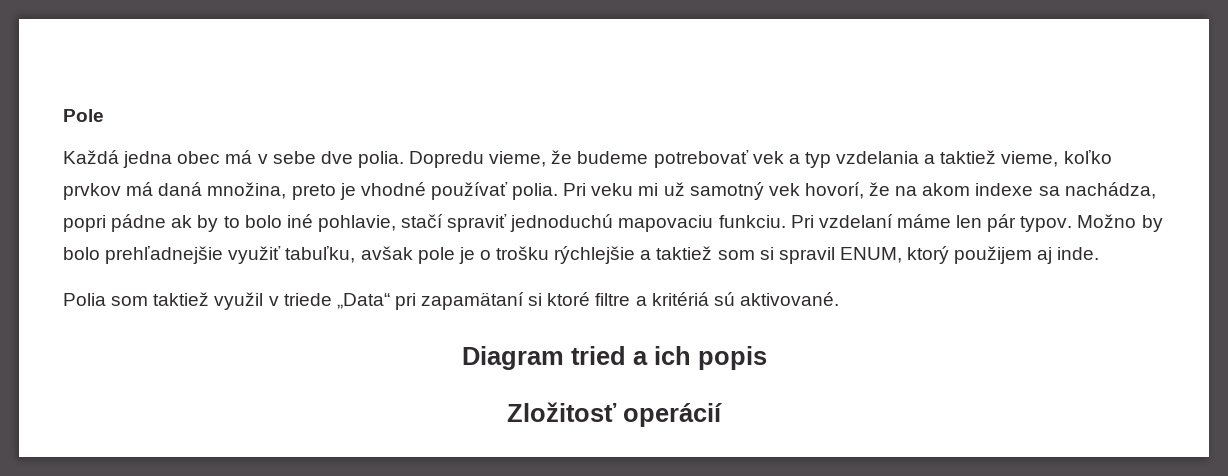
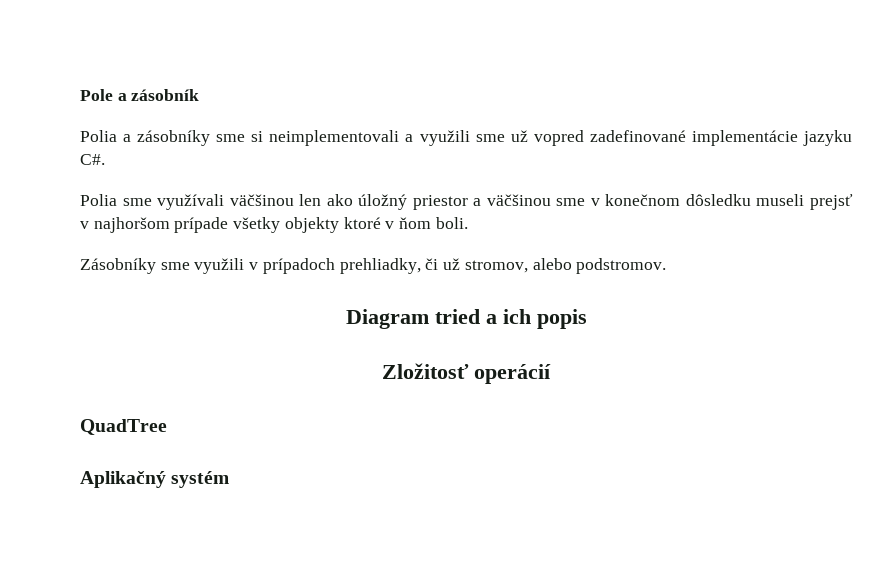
[63,150,1112,168] [63,182,1156,200] [63,214,1163,232] [63,246,1100,264] [63,292,839,310] // Každá jedna obec má v sebe dve polia. Dopredu vieme, že budeme potrebovať vek a typ vzdelania a taktiež vieme, koľko prvkov má daná množina, preto je vhodné používať polia. Pri veku mi už samotný vek hovorí, že na akom indexe sa nachádza, popri pádne ak by to bolo iné pohlavie, stačí spraviť jednoduchú mapovaciu funkciu. Pri vzdelaní máme len pár typov. Možno by bolo prehľadnejšie využiť tabuľku, avšak pole je o trošku rýchlejšie a taktiež som si spravil ENUM, ktorý použijem aj inde. // Polia som taktiež využil v triede „Data“ pri zapamätaní si ktoré filtre a kritériá sú aktivované. -> [117,89,200,101] [80,130,853,146] [80,154,105,165] [80,194,853,210] [80,217,468,233] [80,258,667,274] a zásobník // Polia a zásobníky sme si neimplementovali a využili sme už vopred zadefinované implementácie jazyku C#. // Polia sme využívali väčšinou len ako úložný priestor a väčšinou sme v konečnom dôsledku museli prejsť v najhoršom prípade všetky objekty ktoré v ňom boli. // Zásobníky sme využili v prípadoch prehliadky, či už stromov, alebo podstromov.
(722, 415) none -> [80,419,167,435] [80,471,230,488] // QuadTree // Aplikačný systém

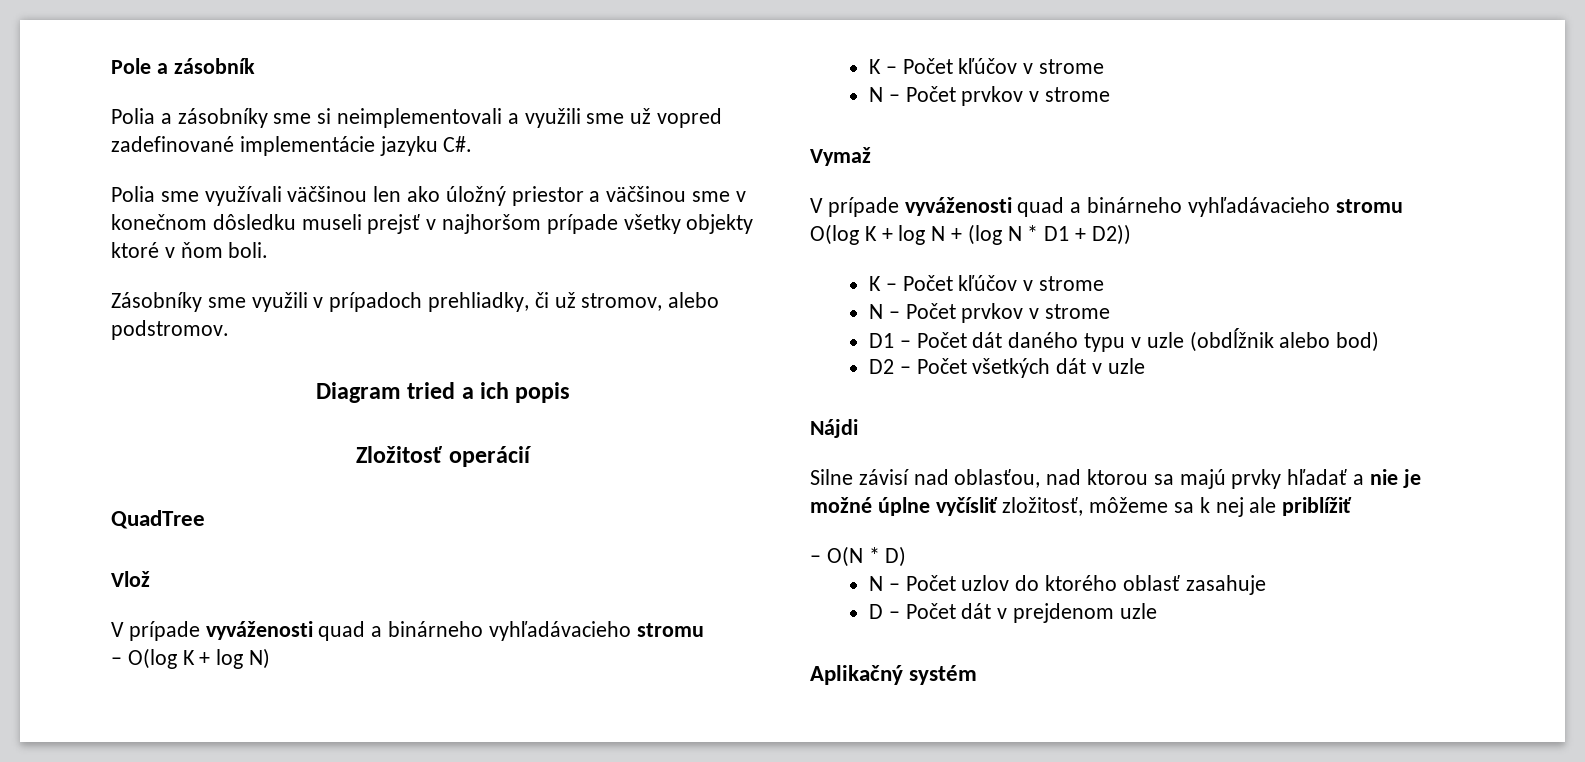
(167, 427) none -> [111,571,150,587] [111,621,704,641] [111,648,271,669] [869,58,1105,74] [869,86,1111,106] [810,147,871,166] [810,197,1403,217] [810,224,1131,245] [869,275,1105,291] [869,303,1111,323] [869,328,1380,352] [869,358,1145,378] [810,419,858,438] [810,469,1421,489] [810,497,1353,517] [810,546,907,567] [869,575,1266,595] [869,603,1157,623] // Vlož // V prípade vyváženosti quad a binárneho vyhľadávacieho stromu // – O(log K + log N) // K – Počet kľúčov v strome // N – Počet prvkov v strome // Vymaž // V prípade vyváženosti quad a binárneho vyhľadávacieho stromu // O(log K + log N + (log N * D1 + D2)) // K – Počet kľúčov v strome // N – Počet prvkov v strome // D1 – Počet dát daného typu v uzle (obdĺžnik alebo bod) // D2 – Počet všetkých dát v uzle // Nájdi // Silne závisí nad oblasťou, nad ktorou sa majú prvky hľadať a nie je možné úplne vyčísliť zložitosť, môžeme sa k nej ale priblížiť // – O(N * D) // N – Počet uzlov do ktorého oblasť zasahuje // D – Počet dát v prejdenom uzle

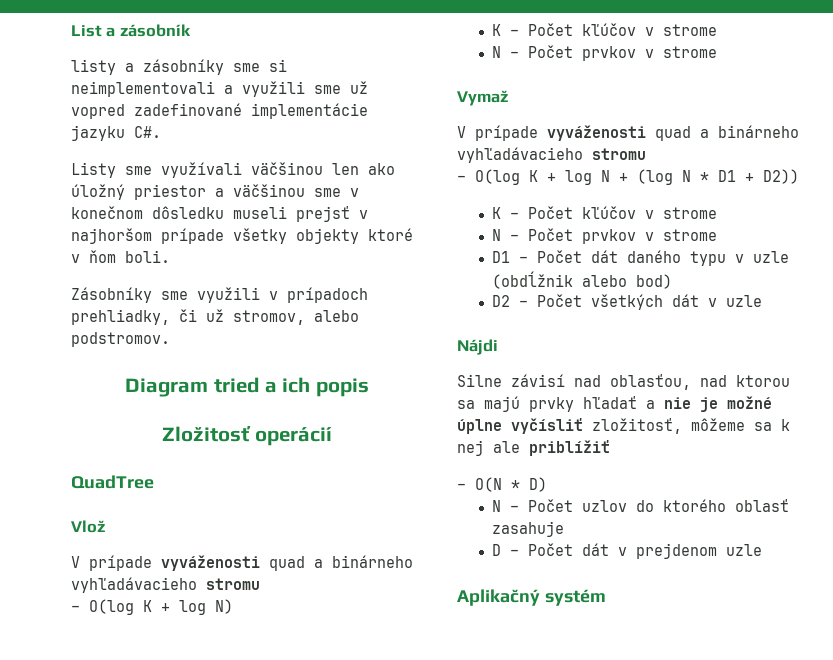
[111,58,151,74] Pole -> [71,25,102,37] List
[111,108,155,124] Polia -> [71,59,116,75] listy
[111,186,155,202] Polia -> [71,162,116,178] Listy
(1403, 206) none -> [457,175,466,182] –

